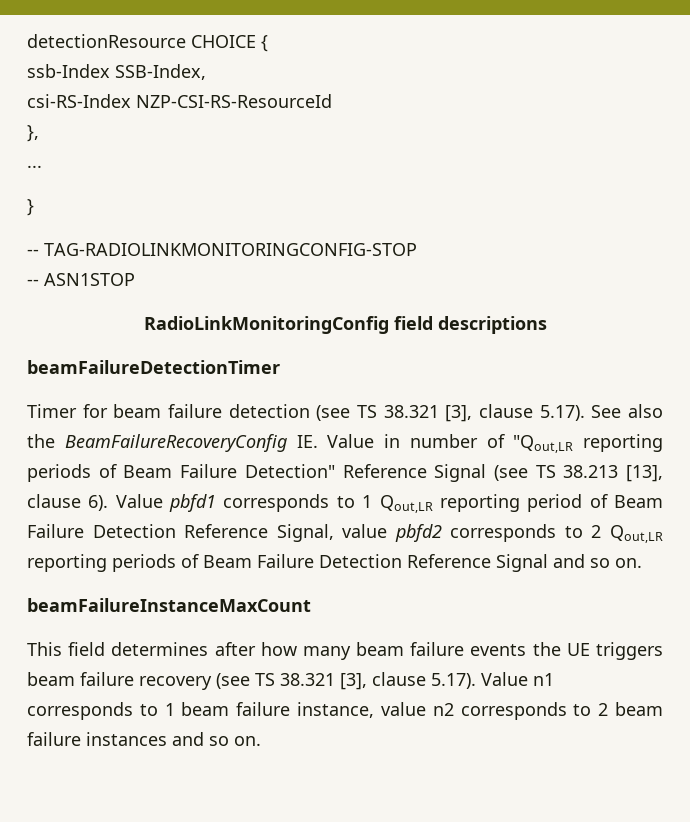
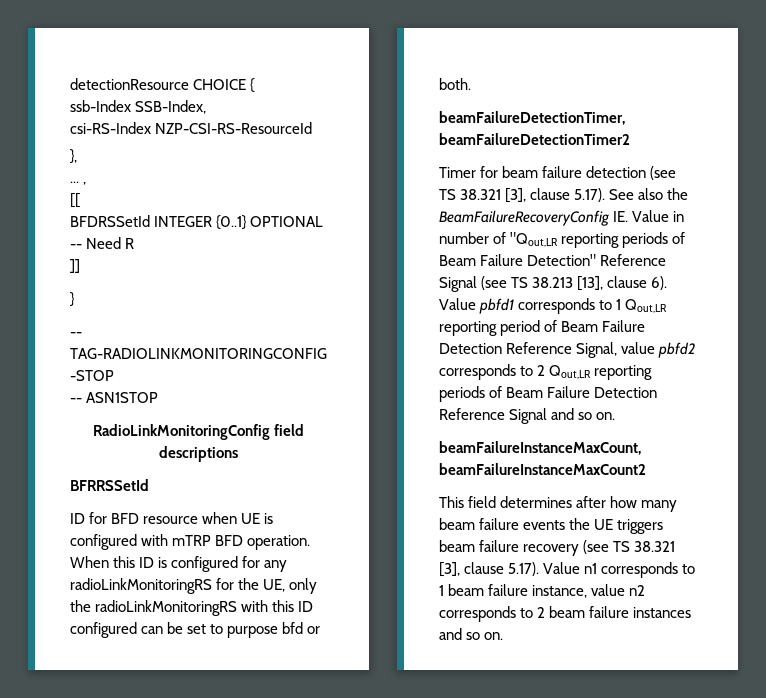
(42, 166) none -> [83,182,87,185] [70,193,80,208] [70,215,324,230] [70,237,135,249] [70,259,80,273] , // [[ // BFDRSSetId INTEGER {0..1} OPTIONAL -- Need R // ]]
[27,360,280,374] beamFailureDetectionTimer -> [70,479,149,491] [70,512,274,524] [70,534,311,550] [70,556,288,572] [70,578,318,594] [70,600,314,616] [70,622,321,638] [439,78,471,90] [439,111,625,125] [439,133,630,145] BFRRSSetId // ID for BFD resource when UE is configured with mTRP BFD operation. When this ID is configured for any radioLinkMonitoringRS for the UE, only the radioLinkMonitoringRS with this ID configured can be set to purpose bfd or both. // beamFailureDetectionTimer, beamFailureDetectionTimer2
[27,598,311,612] beamFailureInstanceMaxCount -> [439,441,641,455] [439,463,646,475] beamFailureInstanceMaxCount, beamFailureInstanceMaxCount2

